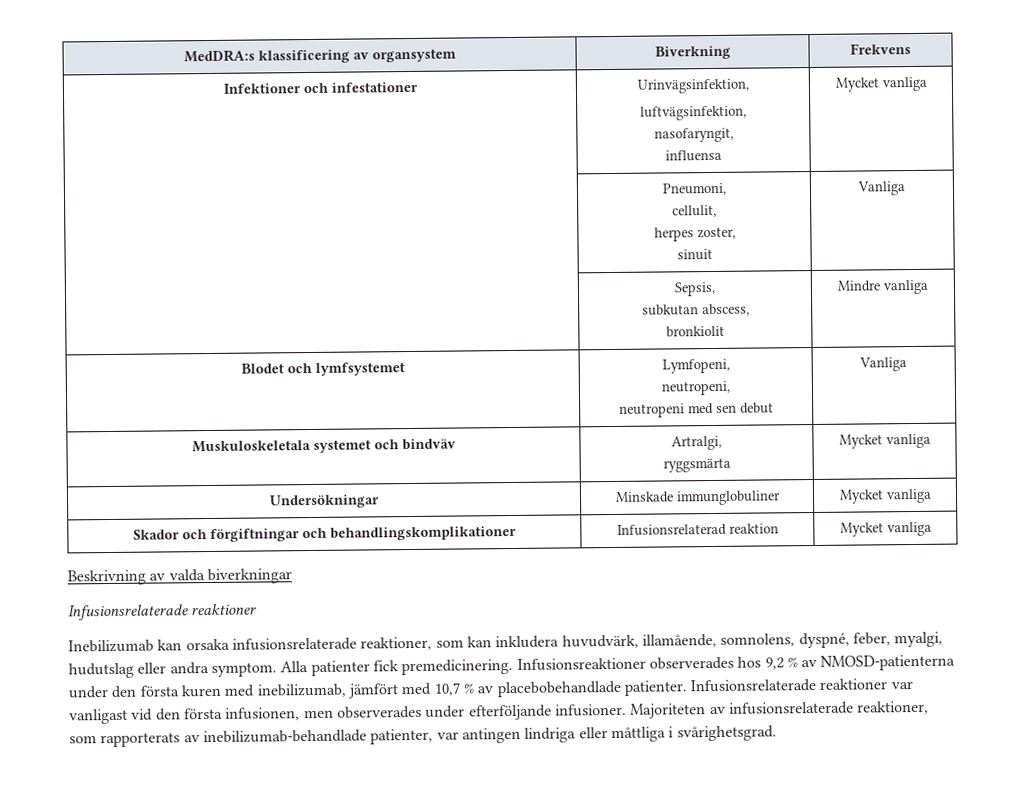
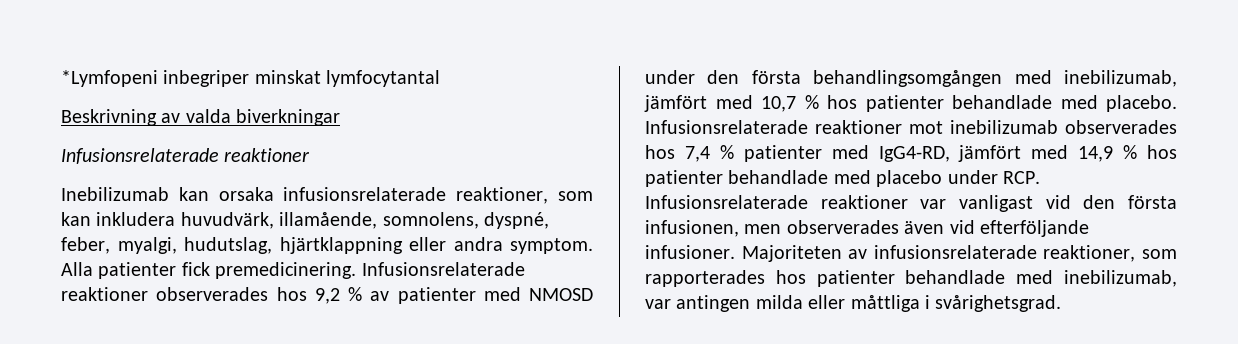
[183,48,456,64] [654,45,731,60] [850,43,911,55] [222,81,418,94] [636,78,749,94] [640,105,747,121] [653,127,734,143] [665,149,722,162] [834,76,927,92] [661,182,727,196] [672,204,717,218] [653,226,736,242] [676,248,713,261] [857,181,906,196] [674,281,716,297] [641,303,750,317] [666,325,725,338] [837,279,929,295] [240,362,405,376] [661,358,730,374] [661,380,731,396] [619,402,774,418] [859,357,907,372] [191,438,456,453] [671,435,722,451] [662,457,731,473] [838,433,931,449] [269,494,380,509] [614,490,781,506] [838,488,932,504] [132,525,517,542] [616,523,779,536] [839,521,932,537] MedDRA:s klassificering av organsystem | Biverkning | Frekvens // Infektioner och infestationer | Urinvägsinfektion, // luftvägsinfektion, // nasofaryngit, // influensa | Mycket vanliga // | Pneumoni, // cellulit, // herpes zoster, // sinuit | Vanliga // | Sepsis, // subkutan abscess, // bronkiolit | Mindre vanliga // Blodet och lymfsystemet | Lymfopeni, // neutropeni, // neutropeni med sen debut | Vanliga // Muskuloskeletala systemet och bindväv | Artralgi, // ryggsmärta | Mycket vanliga // Undersökningar | Minskade immunglobuliner | Mycket vanliga // Skador och förgiftningar och behandlingskomplikationer | Infusionsrelaterad reaktion | Mycket vanliga -> [61,70,441,87] *Lymfopeni inbegriper minskat lymfocytantal
[68,662,134,679] hudutslag -> [184,237,403,254] hudutslag, hjärtklappning
[516,657,646,671] Infusionsreaktioner -> [361,262,525,276] [61,287,148,301] Infusionsrelaterade reaktioner
[820,654,956,671] NMOSD-patienterna -> [397,287,593,304] patienter med NMOSD
[180,684,221,698] kuren -> [813,70,1003,87] behandlingsomgången
[477,680,687,698] av placebobehandlade patienter. -> [827,95,1177,112] [645,120,1177,134] [645,145,1177,162] [645,170,1040,187] hos patienter behandlade med placebo. Infusionsrelaterade reaktioner mot inebilizumab observerades hos 7,4 % patienter med IgG4-RD, jämfört med 14,9 % hos patienter behandlade med placebo under RCP.
[425,705,466,718] under -> [904,220,975,234] även vid
[100,728,434,748] rapporterats av inebilizumab-behandlade patienter, -> [645,270,1177,287] rapporterades hos patienter behandlade med inebilizumab,
[524,727,577,743] lindriga -> [755,295,803,309] milda

